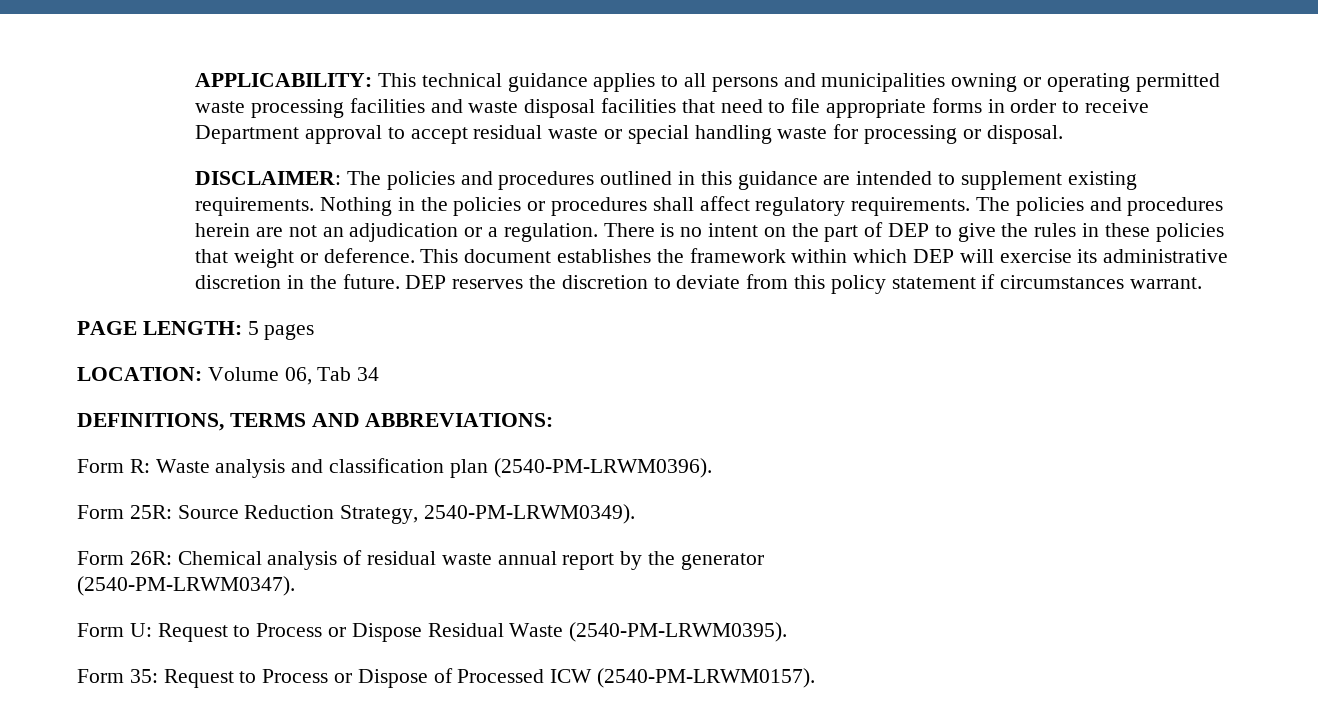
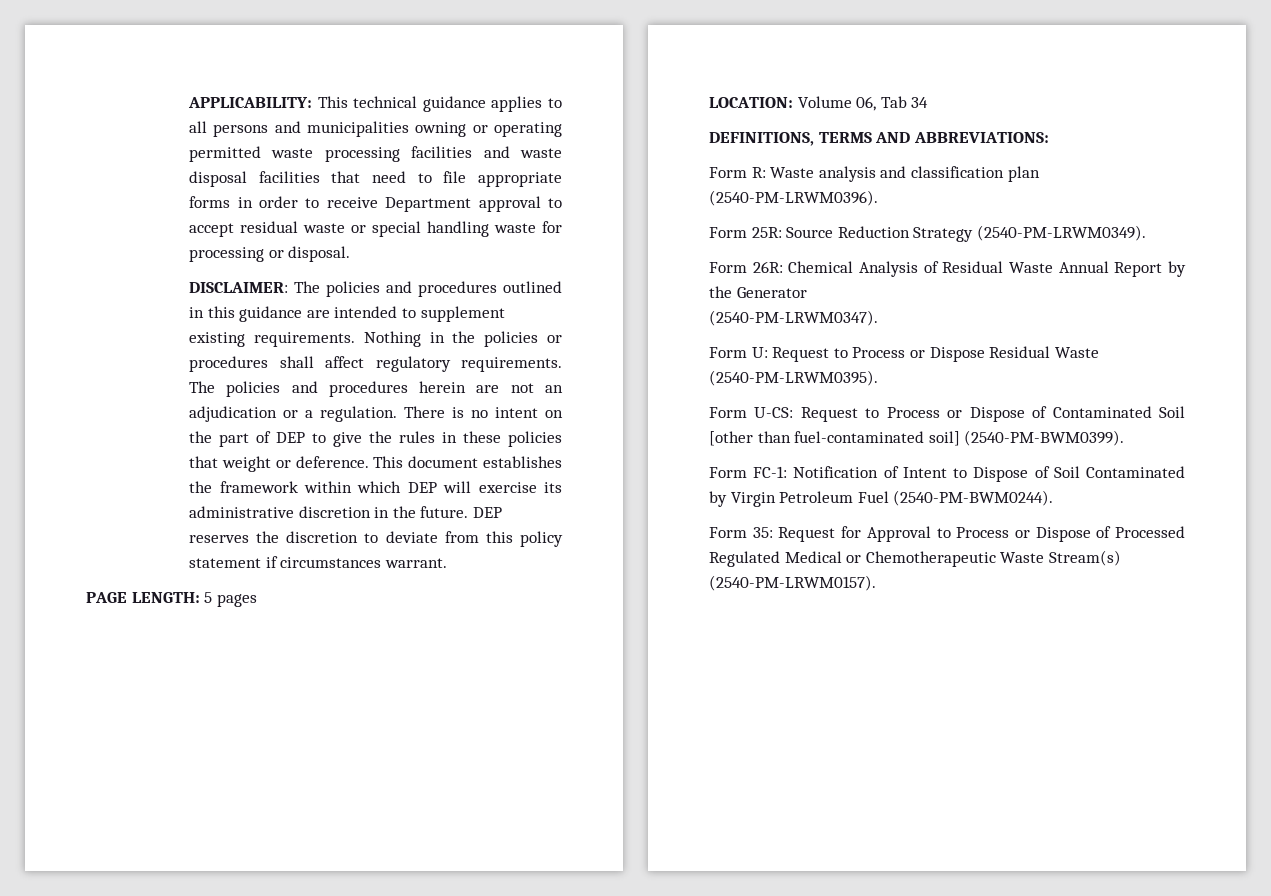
[340,504,636,524] Strategy, 2540-PM-LRWM0349). -> [913,225,1146,242] Strategy (2540-PM-LRWM0349).
[267,550,615,570] analysis of residual waste annual report -> [859,261,1163,277] Analysis of Residual Waste Annual Report
[680,553,764,570] generator -> [736,287,807,298] Generator
[129,669,158,683] 35: -> [754,407,794,418] U-CS:
[457,669,593,683] Processed ICW -> [1052,406,1185,418] [709,430,1125,446] [709,466,1185,482] [709,490,1054,507] [709,526,1185,542] [709,550,1121,567] Contaminated Soil [other than fuel-contaminated soil] (2540-PM-BWM0399). // Form FC-1: Notification of Intent to Dispose of Soil Contaminated by Virgin Petroleum Fuel (2540-PM-BWM0244). // Form 35: Request for Approval to Process or Dispose of Processed Regulated Medical or Chemotherapeutic Waste Stream(s)

